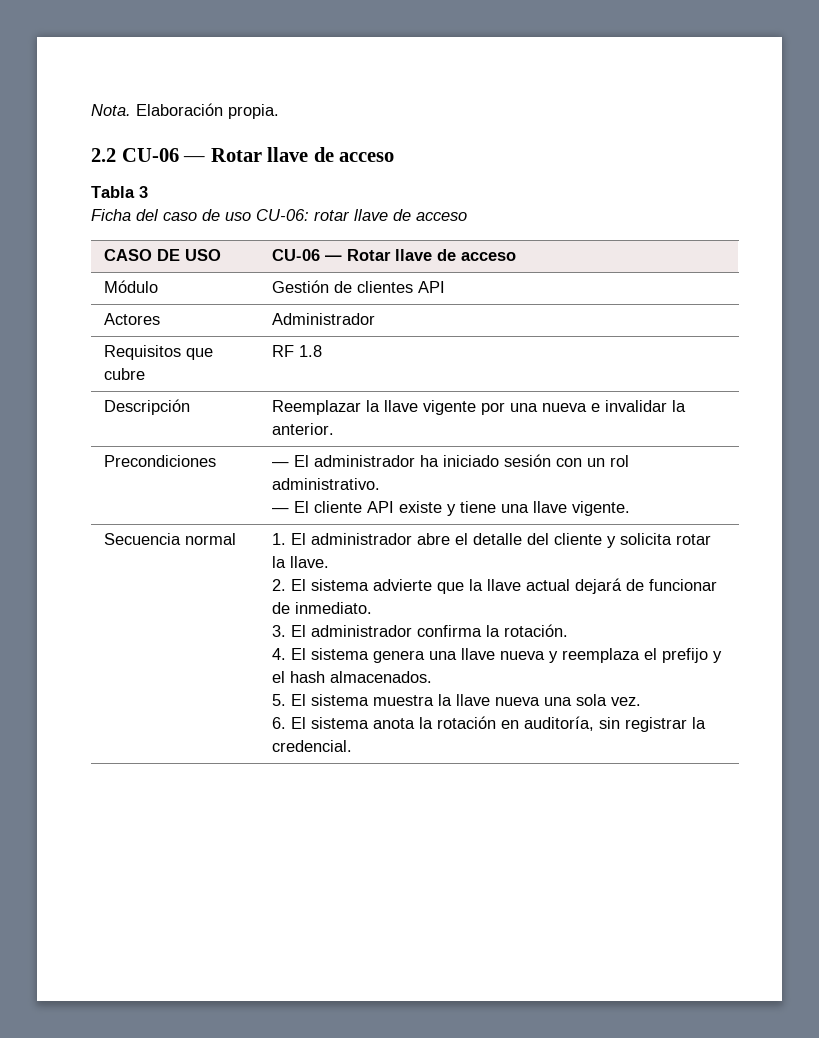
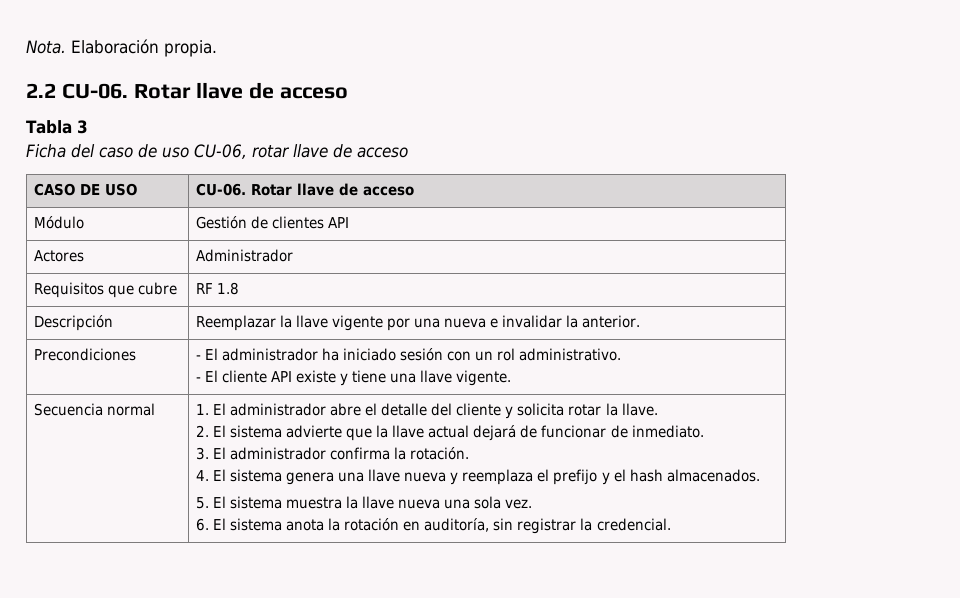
[121,148,206,162] CU-06 — -> [61,83,128,99] CU-06.
[256,209,309,221] CU-06: -> [194,144,247,159] CU-06,
[272,249,343,261] CU-06 — -> [195,183,246,196] CU-06.
[272,462,290,467] — -> [195,355,201,360] -
[272,508,290,513] — -> [195,377,201,382] -

